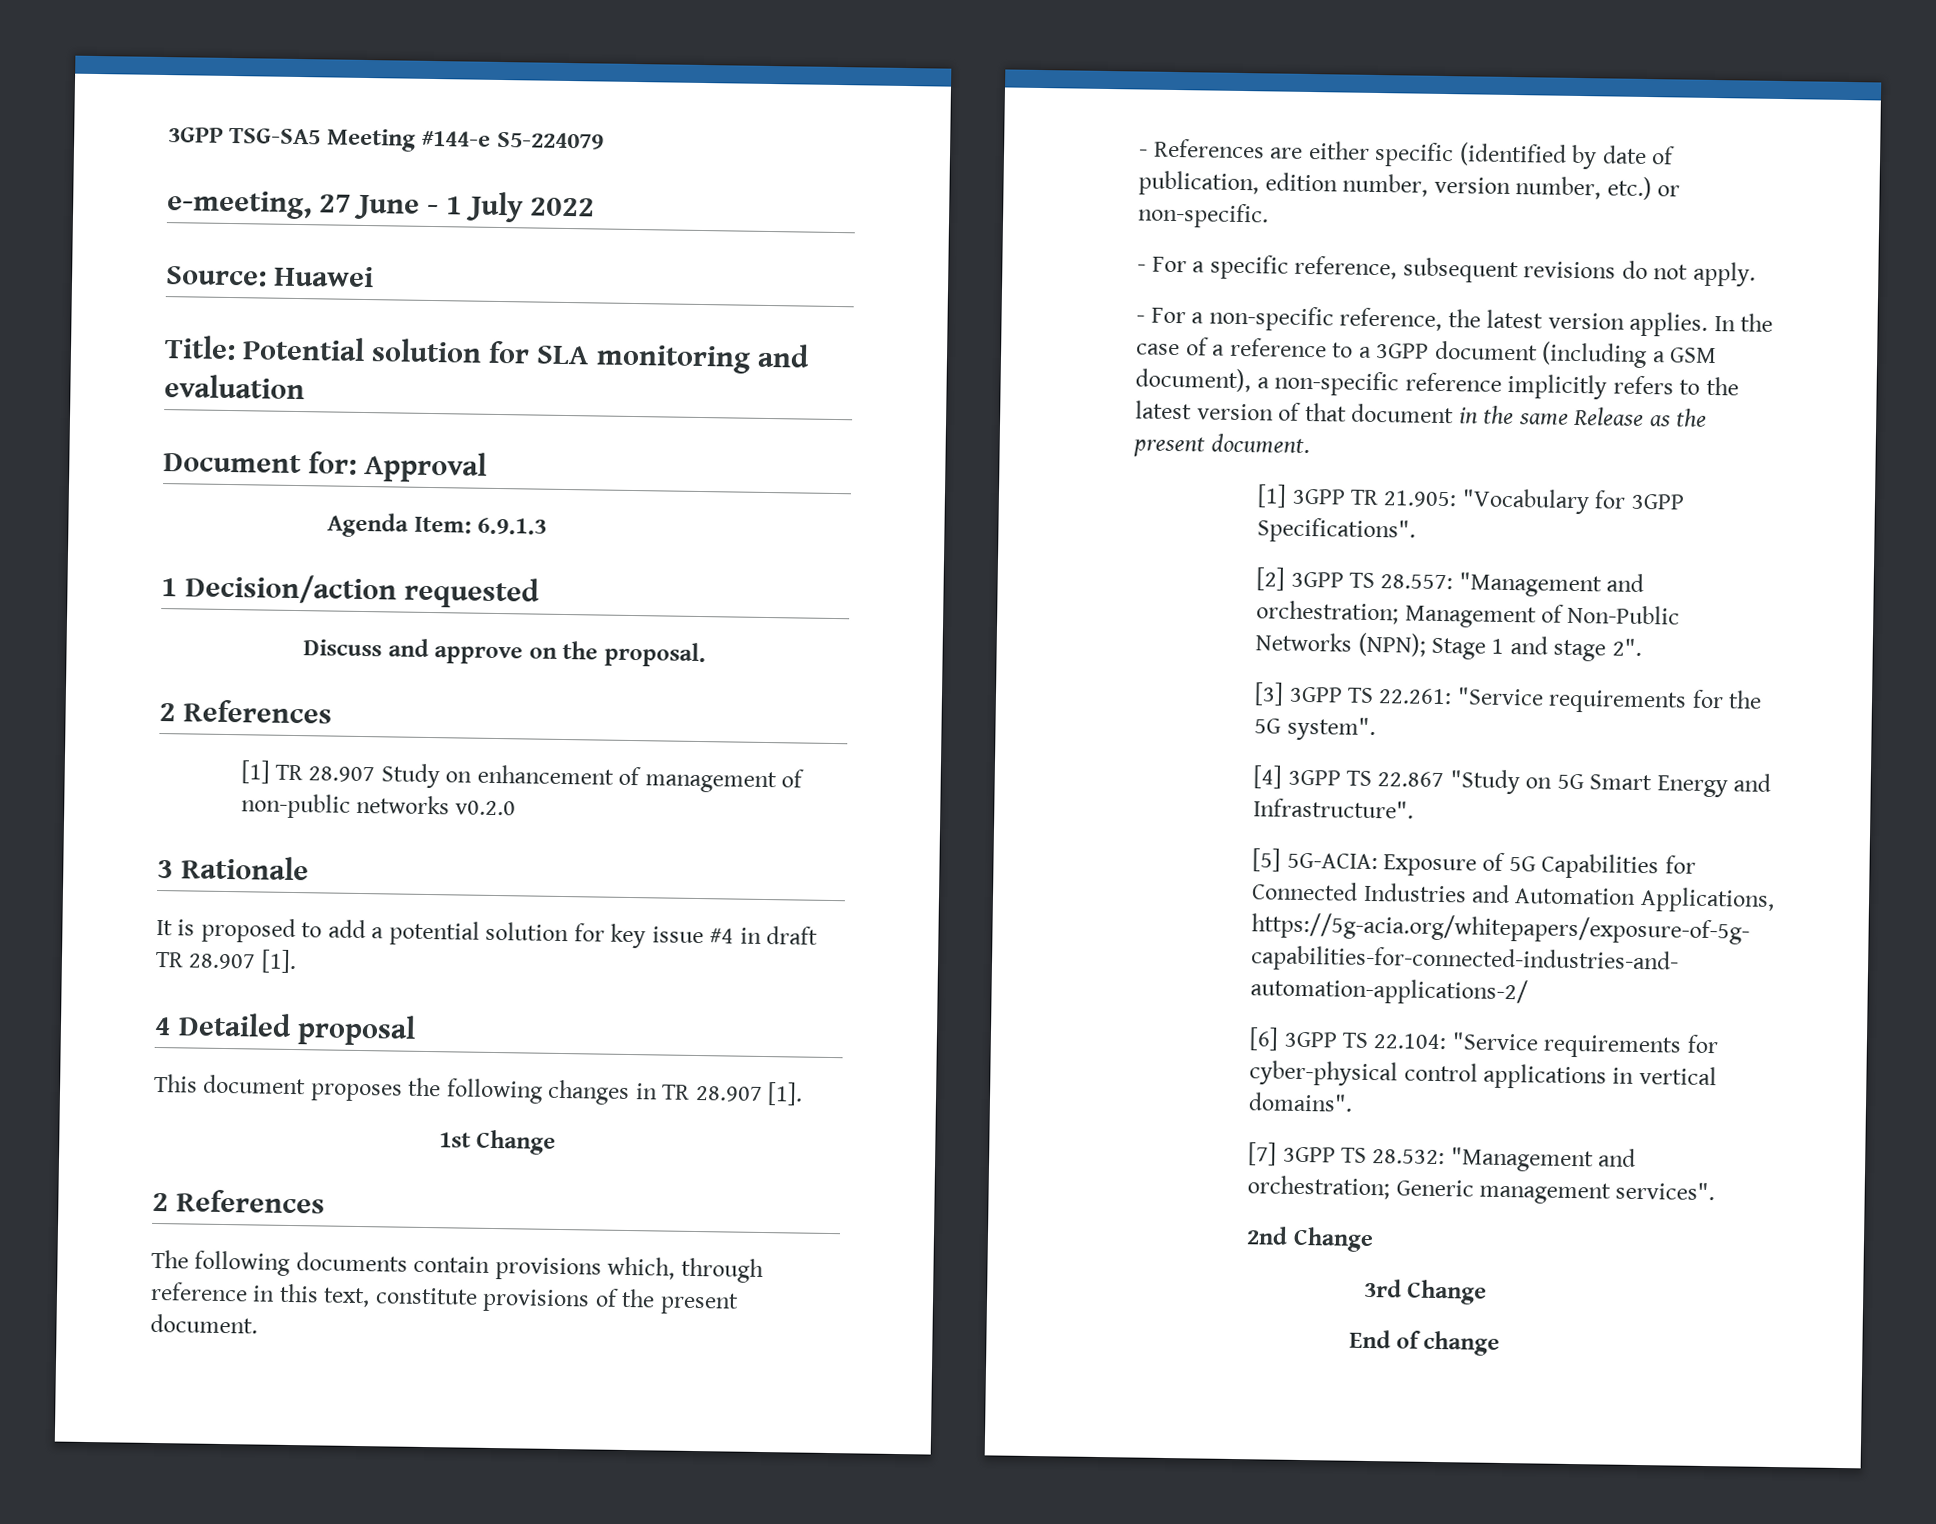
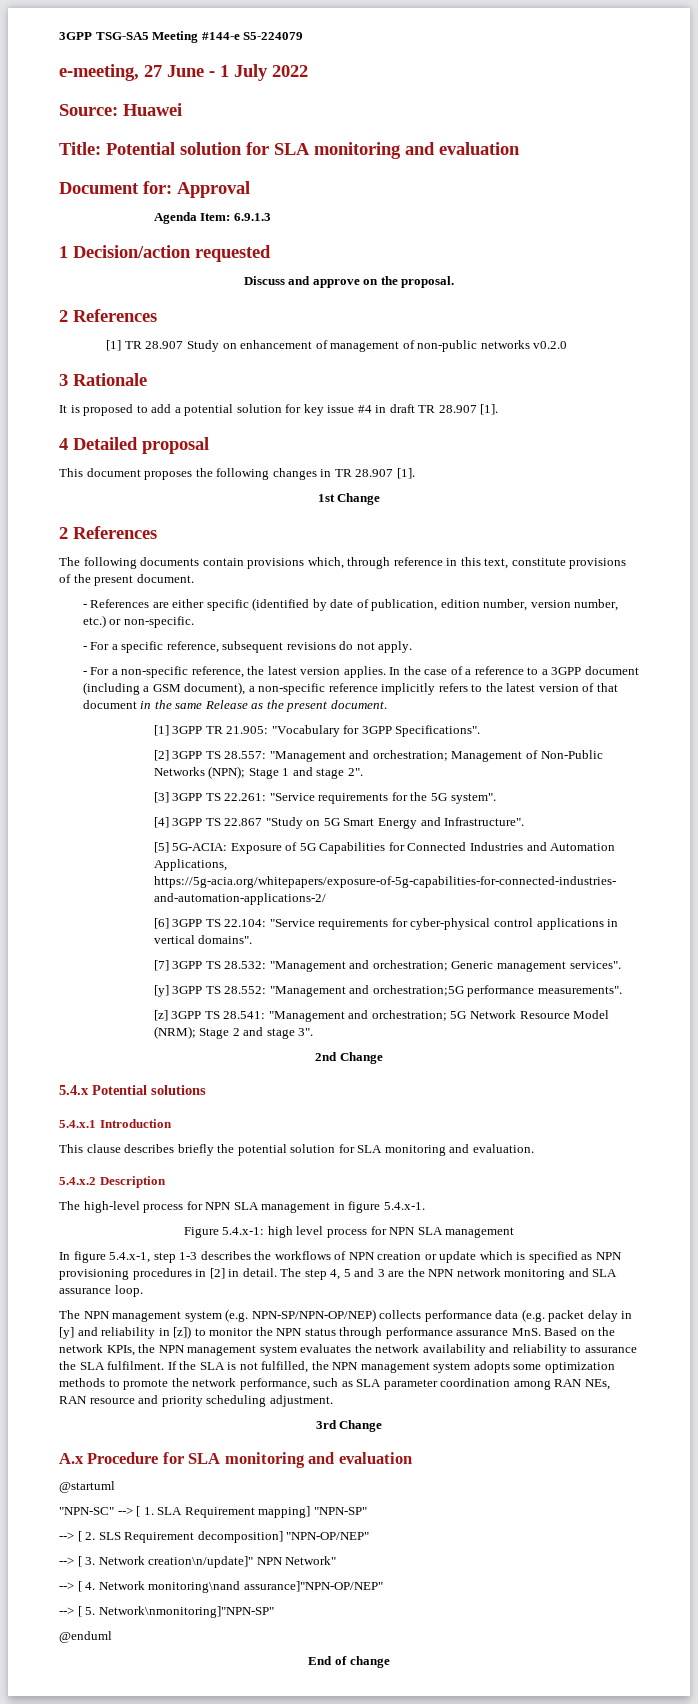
[1246,1226,1374,1253] [1363,1278,1488,1305] 2nd Change // 3rd Change -> [153,985,622,997] [153,1010,610,1022] [153,1026,314,1039] [315,1052,383,1064] [59,1085,206,1095] [59,1119,172,1128] [59,1144,534,1156] [59,1176,166,1188] [59,1201,425,1213] [183,1226,515,1238] [59,1251,622,1263] [59,1268,618,1280] [59,1285,143,1297] [59,1309,633,1322] [59,1326,616,1339] [59,1344,637,1356] [59,1361,615,1373] [59,1378,610,1390] [59,1395,333,1407] [315,1420,383,1432] [59,1452,412,1468] [59,1481,115,1493] [59,1506,367,1518] [59,1531,370,1543] [59,1556,337,1568] [59,1581,383,1593] [59,1606,274,1618] [59,1631,112,1643] [y] 3GPP TS 28.552: "Management and orchestration;5G performance measurements". // [z] 3GPP TS 28.541: "Management and orchestration; 5G Network Resource Model (NRM); Stage 2 and stage 3". // 2nd Change // 5.4.x Potential solutions // 5.4.x.1 Introduction // This clause describes briefly the potential solution for SLA monitoring and evaluation. // 5.4.x.2 Description // The high-level process for NPN SLA management in figure 5.4.x-1. // Figure 5.4.x-1: high level process for NPN SLA management // In figure 5.4.x-1, step 1-3 describes the workflows of NPN creation or update which is specified as NPN provisioning procedures in [2] in detail. The step 4, 5 and 3 are the NPN network monitoring and SLA assurance loop. // The NPN management system (e.g. NPN-SP/NPN-OP/NEP) collects performance data (e.g. packet delay in [y] and reliability in [z]) to monitor the NPN status through performance assurance MnS. Based on the network KPIs, the NPN management system evaluates the network availability and reliability to assurance the SLA fulfilment. If the SLA is not fulfilled, the NPN management system adopts some optimization methods to promote the network performance, such as SLA parameter coordination among RAN NEs, RAN resource and priority scheduling adjustment. // 3rd Change // A.x Procedure for SLA monitoring and evaluation // @startuml // "NPN-SC" --> [ 1. SLA Requirement mapping] "NPN-SP" // --> [ 2. SLS Requirement decomposition] "NPN-OP/NEP" // --> [ 3. Network creation\n/update]" NPN Network" // --> [ 4. Network monitoring\nand assurance]"NPN-OP/NEP" // --> [ 5. Network\nmonitoring]"NPN-SP" // @enduml

